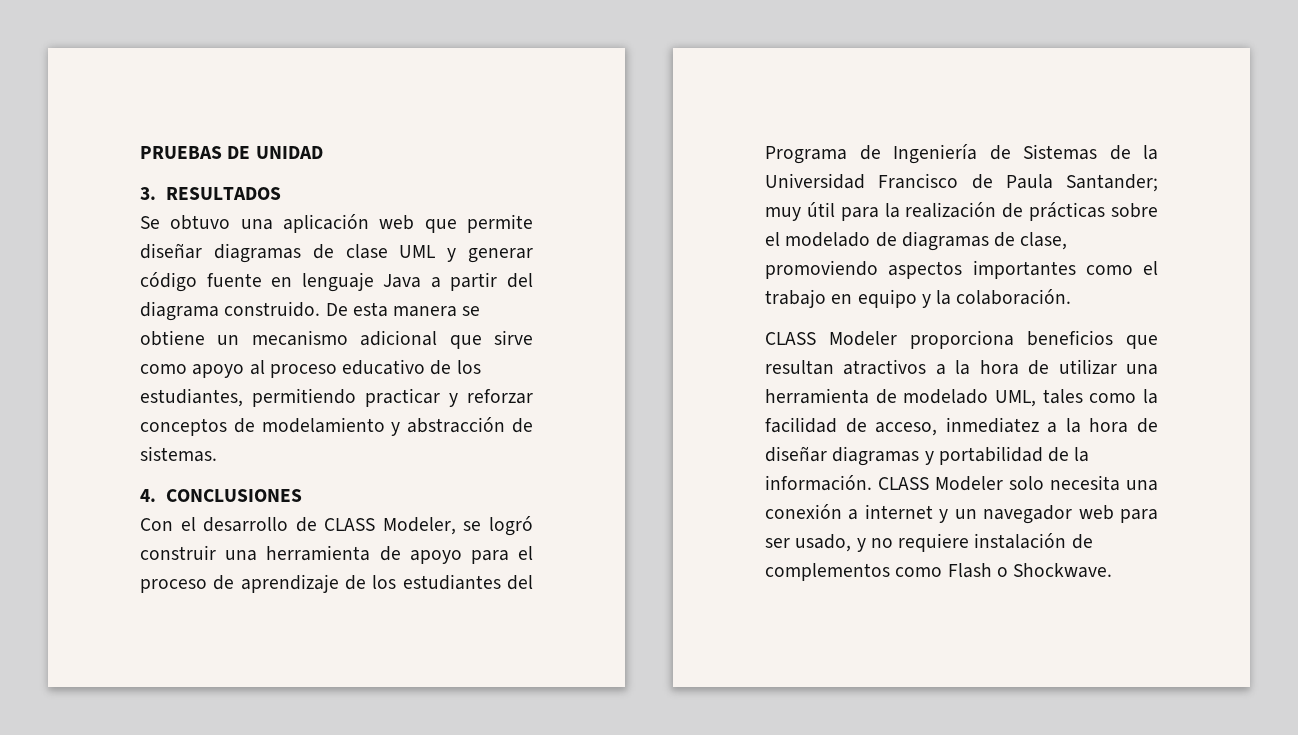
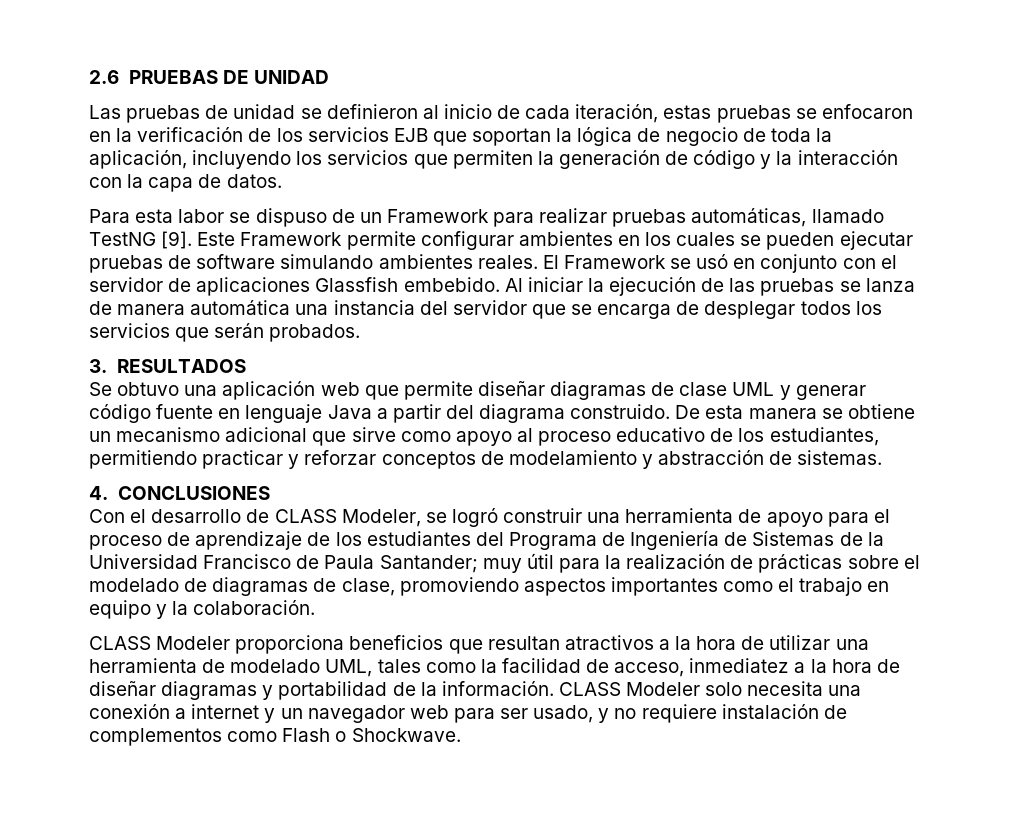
(140, 152) none -> [89,70,119,84] 2.6
(323, 152) none -> [89,104,913,123] [89,127,832,146] [89,150,898,169] [89,174,282,192] [89,208,884,227] [89,231,913,250] [89,254,897,273] [89,277,915,296] [89,300,882,319] [89,323,361,342] // Las pruebas de unidad se definieron al inicio de cada iteración, estas pruebas se enfocaron en la verificación de los servicios EJB que soportan la lógica de negocio de toda la aplicación, incluyendo los servicios que permiten la generación de código y la interacción con la capa de datos. // Para esta labor se dispuso de un Framework para realizar pruebas automáticas, llamado TestNG [9]. Este Framework permite configurar ambientes en los cuales se pueden ejecutar pruebas de software simulando ambientes reales. El Framework se usó en conjunto con el servidor de aplicaciones Glassfish embebido. Al iniciar la ejecución de las pruebas se lanza de manera automática una instancia del servidor que se encarga de desplegar todos los servicios que serán probados.

